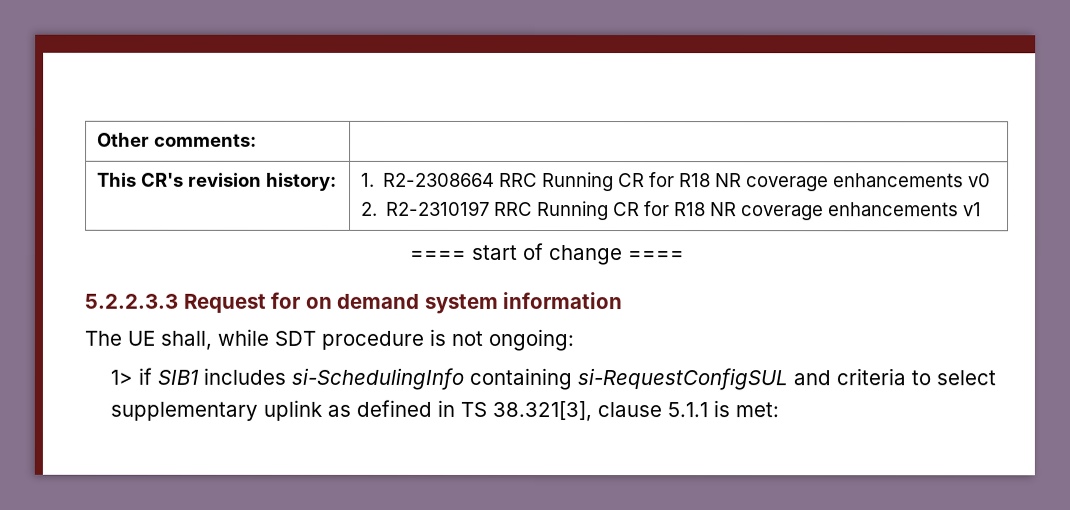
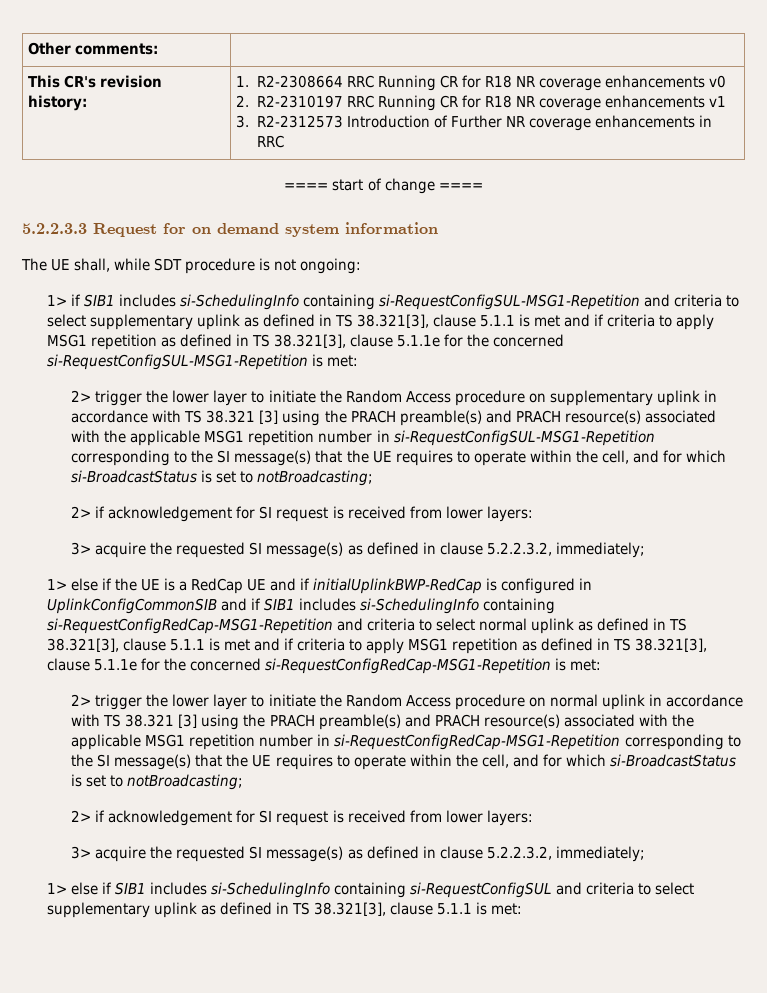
(982, 209) none -> [236,115,712,131] [256,135,284,148] // 3. R2-2312573 Introduction of Further NR coverage enhancements in RRC
(573, 379) none -> [378,294,740,310] [46,314,715,330] [46,334,565,350] [46,354,358,370] [71,390,717,406] [71,410,716,426] [71,430,655,446] [71,450,727,466] [71,470,374,486] [71,506,533,522] [71,542,645,558] [46,578,593,594] [46,598,555,614] [46,618,688,634] [46,638,708,654] [46,658,601,674] [71,694,743,710] [71,714,694,730] [71,734,741,750] [71,754,736,770] [71,774,244,790] [71,810,533,826] [71,846,645,862] [46,882,406,898] si-RequestConfigSUL-MSG1-Repetition and criteria to select supplementary uplink as defined in TS 38.321[3], clause 5.1.1 is met and if criteria to apply MSG1 repetition as defined in TS 38.321[3], clause 5.1.1e for the concerned si-RequestConfigSUL-MSG1-Repetition is met: // 2> trigger the lower layer to initiate the Random Access procedure on supplementary uplink in accordance with TS 38.321 [3] using the PRACH preamble(s) and PRACH resource(s) associated with the applicable MSG1 repetition number in si-RequestConfigSUL-MSG1-Repetition corresponding to the SI message(s) that the UE requires to operate within the cell, and for which si-BroadcastStatus is set to notBroadcasting; // 2> if acknowledgement for SI request is received from lower layers: // 3> acquire the requested SI message(s) as defined in clause 5.2.2.3.2, immediately; // 1> else if the UE is a RedCap UE and if initialUplinkBWP-RedCap is configured in UplinkConfigCommonSIB and if SIB1 includes si-SchedulingInfo containing si-RequestConfigRedCap-MSG1-Repetition and criteria to select normal uplink as defined in TS 38.321[3], clause 5.1.1 is met and if criteria to apply MSG1 repetition as defined in TS 38.321[3], clause 5.1.1e for the concerned si-RequestConfigRedCap-MSG1-Repetition is met: // 2> trigger the lower layer to initiate the Random Access procedure on normal uplink in accordance with TS 38.321 [3] using the PRACH preamble(s) and PRACH resource(s) associated with the applicable MSG1 repetition number in si-RequestConfigRedCap-MSG1-Repetition corresponding to the SI message(s) that the UE requires to operate within the cell, and for which si-BroadcastStatus is set to notBroadcasting; // 2> if acknowledgement for SI request is received from lower layers: // 3> acquire the requested SI message(s) as defined in clause 5.2.2.3.2, immediately; // 1> else if SIB1 includes si-SchedulingInfo containing

